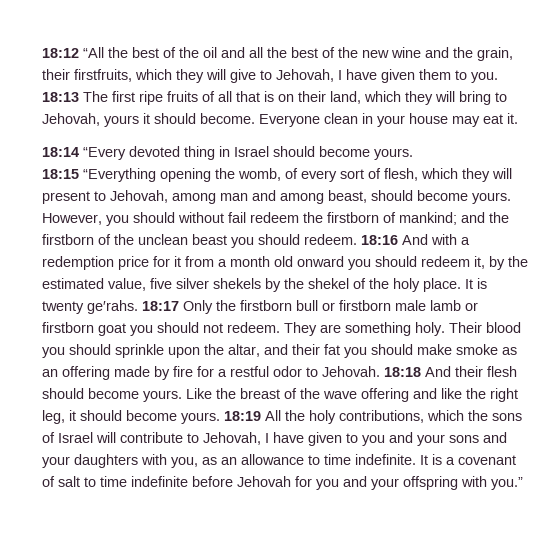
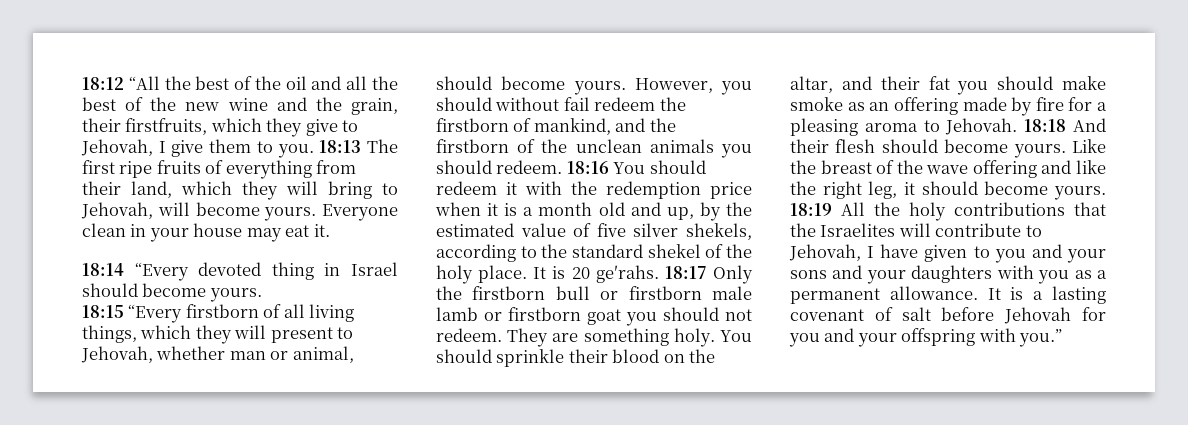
[206,69,226,80] will -> (303, 127) none
[346,69,415,83] have given -> [171,140,204,157] give
[218,91,294,102] all that is on -> [225,160,357,179] everything from
[104,113,255,127] yours it should become. -> [157,202,317,221] will become yours.
[83,168,418,182] “Everything opening the womb, of every sort of flesh, -> [128,304,355,323] [82,325,137,343] “Every firstborn of all living things,
[172,190,367,204] among man and among beast, -> [156,346,354,363] whether man or animal,
[399,212,457,225] mankind; -> [533,118,611,135] mankind,
[192,234,227,245] beast -> [649,139,714,153] animals
[402,234,470,245] [42,256,528,270] [42,278,304,292] And with a redemption price for it from a month old onward you should redeem it, by the estimated value, five silver shekels by the -> [613,160,706,174] [436,181,752,199] [435,202,752,221] [436,223,752,240] [436,244,643,262] You should redeem it with the redemption price when it is a month old and up, by the estimated value of five silver shekels, according to the standard
[42,301,84,314] twenty -> [571,267,590,279] 20
[449,322,521,333] [42,344,200,358] Their blood you should sprinkle upon -> [720,330,752,342] [436,349,685,367] You should sprinkle their blood on
[230,366,302,377] restful odor -> [790,118,918,136] pleasing aroma
[339,410,522,423] [42,432,93,443] contributions, which the sons of Israel -> [954,202,1106,216] [790,223,896,237] contributions that the Israelites
[171,454,416,468] you, as an allowance to time indefinite. -> [1038,270,1107,284] [790,286,978,304] you as a permanent allowance.
(455, 461) none -> [1052,286,1106,304] lasting
[84,476,188,487] to time indefinite -> (931, 314) none

